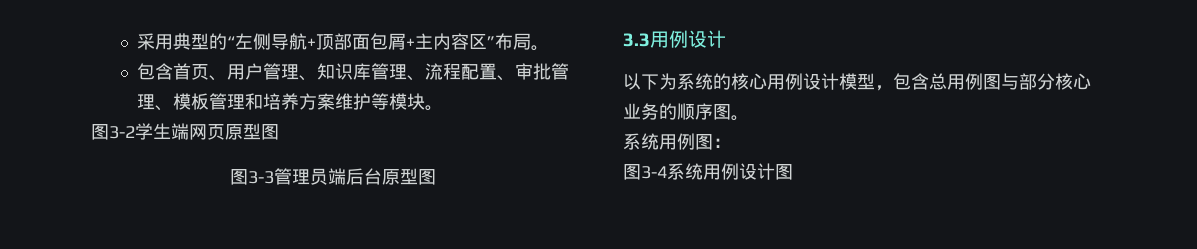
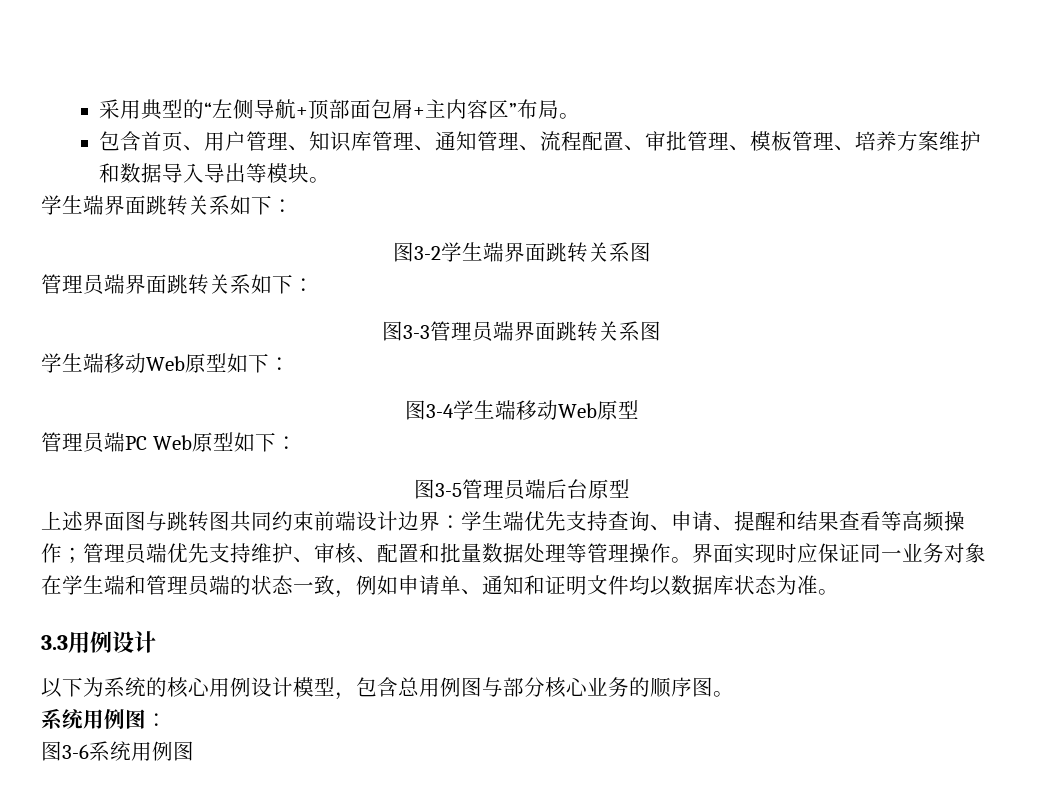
(426, 78) none -> [435,131,541,151] 通知管理、
[245,93,264,110] 和 -> [834,145,856,151] 、
(372, 101) none -> [99,163,247,183] 和数据导入导出
[91,123,279,140] [229,169,274,185] 图3-2学生端网页原型图 // 图3-3 -> [41,195,293,216] [392,242,651,263] [41,274,314,295] [382,321,661,342] [41,353,290,373] [404,400,639,420] [41,432,297,453] [413,479,462,499] 学生端界面跳转关系如下： // 图3-2学生端界面跳转关系图 // 管理员端界面跳转关系如下： // 图3-3管理员端界面跳转关系图 // 学生端移动Web原型如下： // 图3-4学生端移动Web原型 // 管理员端PC Web原型如下： // 图3-5
[417,169,436,185] 图 -> [41,511,965,532] [41,543,986,564] [41,575,839,598] // 上述界面图与跳转图共同约束前端设计边界：学生端优先支持查询、申请、提醒和结果查看等高频操作；管理员端优先支持维护、审核、配置和批量数据处理等管理操作。界面实现时应保证同一业务对象在学生端和管理员端的状态一致，例如申请单、通知和证明文件均以数据库状态为准。
[641,163,775,180] 3-4系统用例设计 -> [62,741,173,761] 3-6系统用例

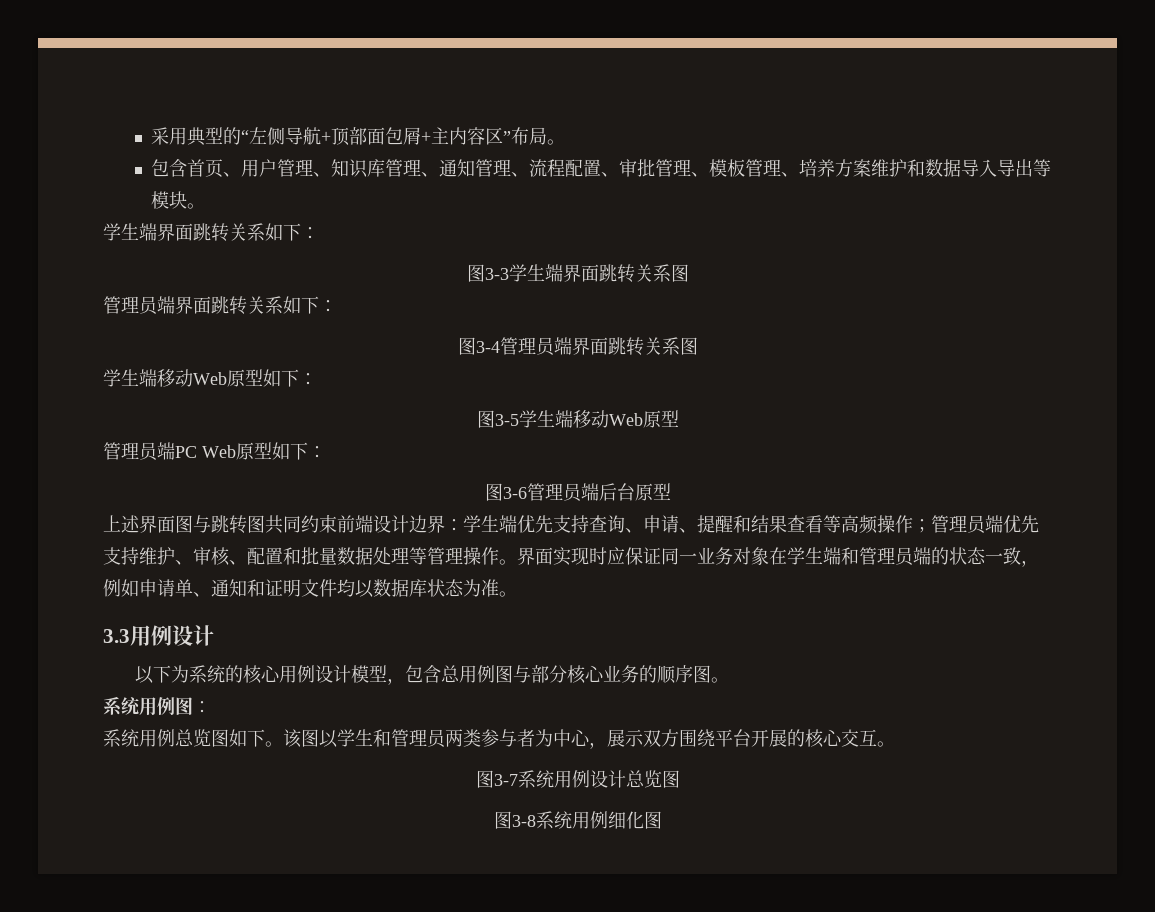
[413,246,441,260] 3-2 -> [484,268,509,280] 3-3
[403,325,430,339] 3-3 -> [475,341,500,353] 3-4
[425,404,454,418] 3-4 -> [494,414,519,426] 3-5
[434,483,462,497] 3-5 -> [502,487,527,499] 3-6
[41,741,173,761] 图3-6系统用例 -> [103,729,895,749] [475,770,680,788] [493,811,644,829] 系统用例总览图如下。该图以学生和管理员两类参与者为中心，展示双方围绕平台开展的核心交互。 // 图3-7系统用例设计总览图 // 图3-8系统用例细化

